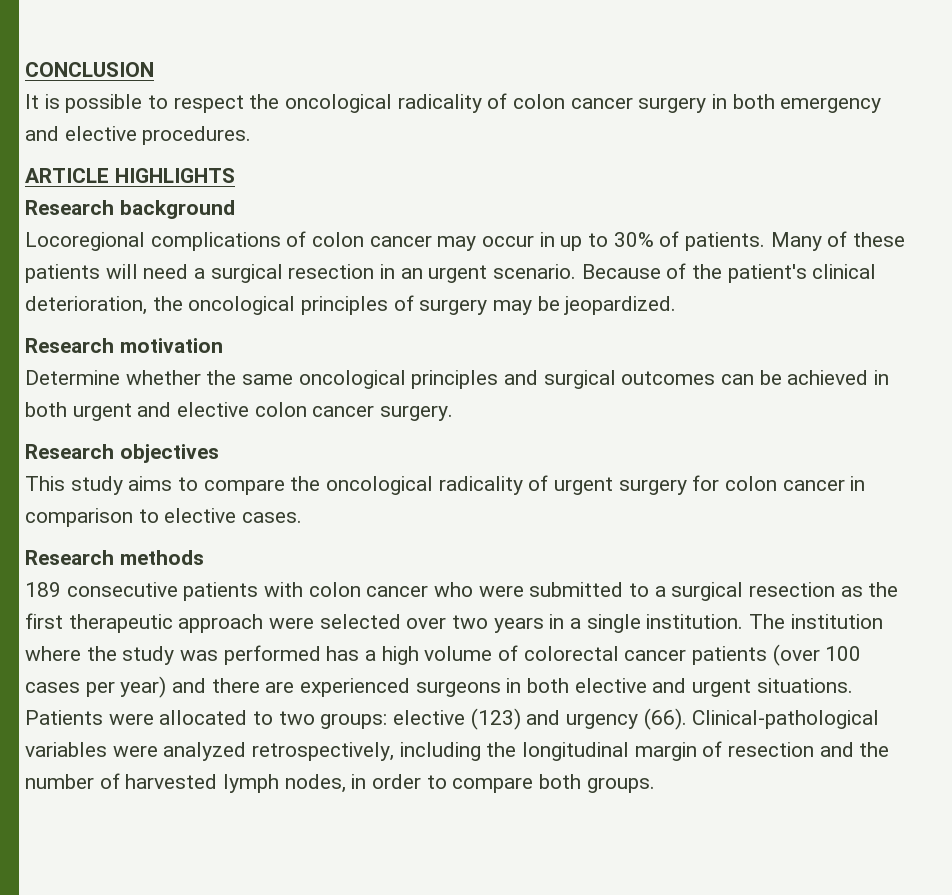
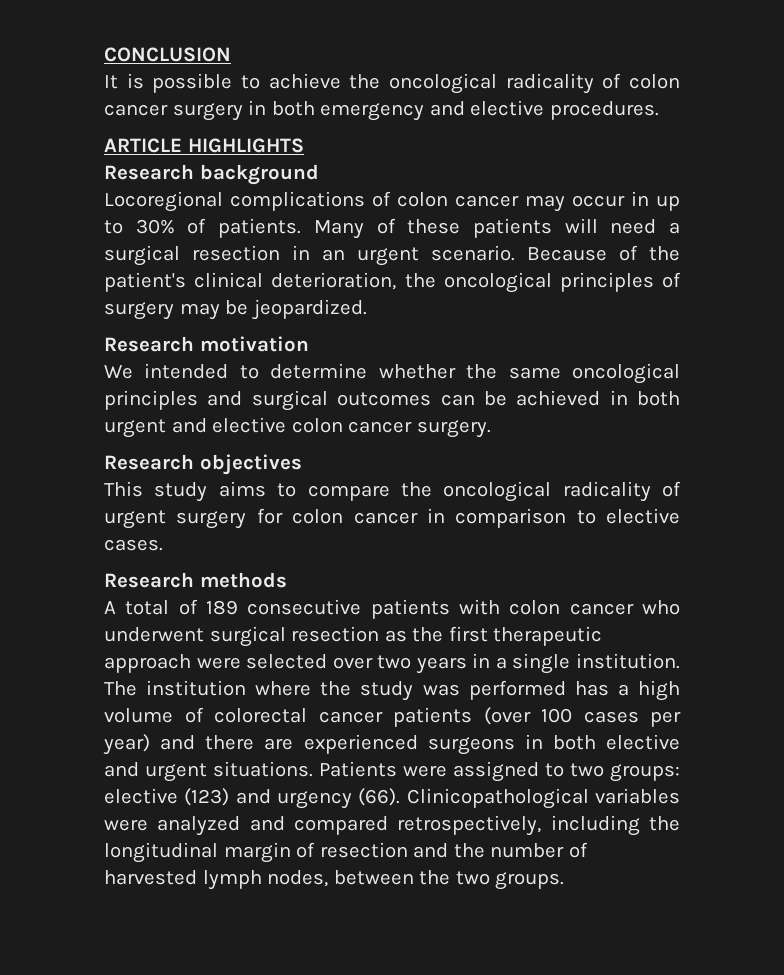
[173,95,244,113] respect -> [268,73,341,89] achieve
[25,370,120,385] Determine -> [104,363,368,379] We intended to determine
(204, 557) none -> [104,599,198,615] A total of
[478,582,666,597] were submitted to a -> [104,627,204,642] underwent
[159,710,248,725] allocated -> [453,761,539,782] assigned
[692,710,880,729] Clinical-pathological -> [406,788,589,809] Clinicopathological
(247, 751) none -> [249,816,388,835] and compared
[351,774,582,793] in order to compare both -> [333,870,490,885] between the two

